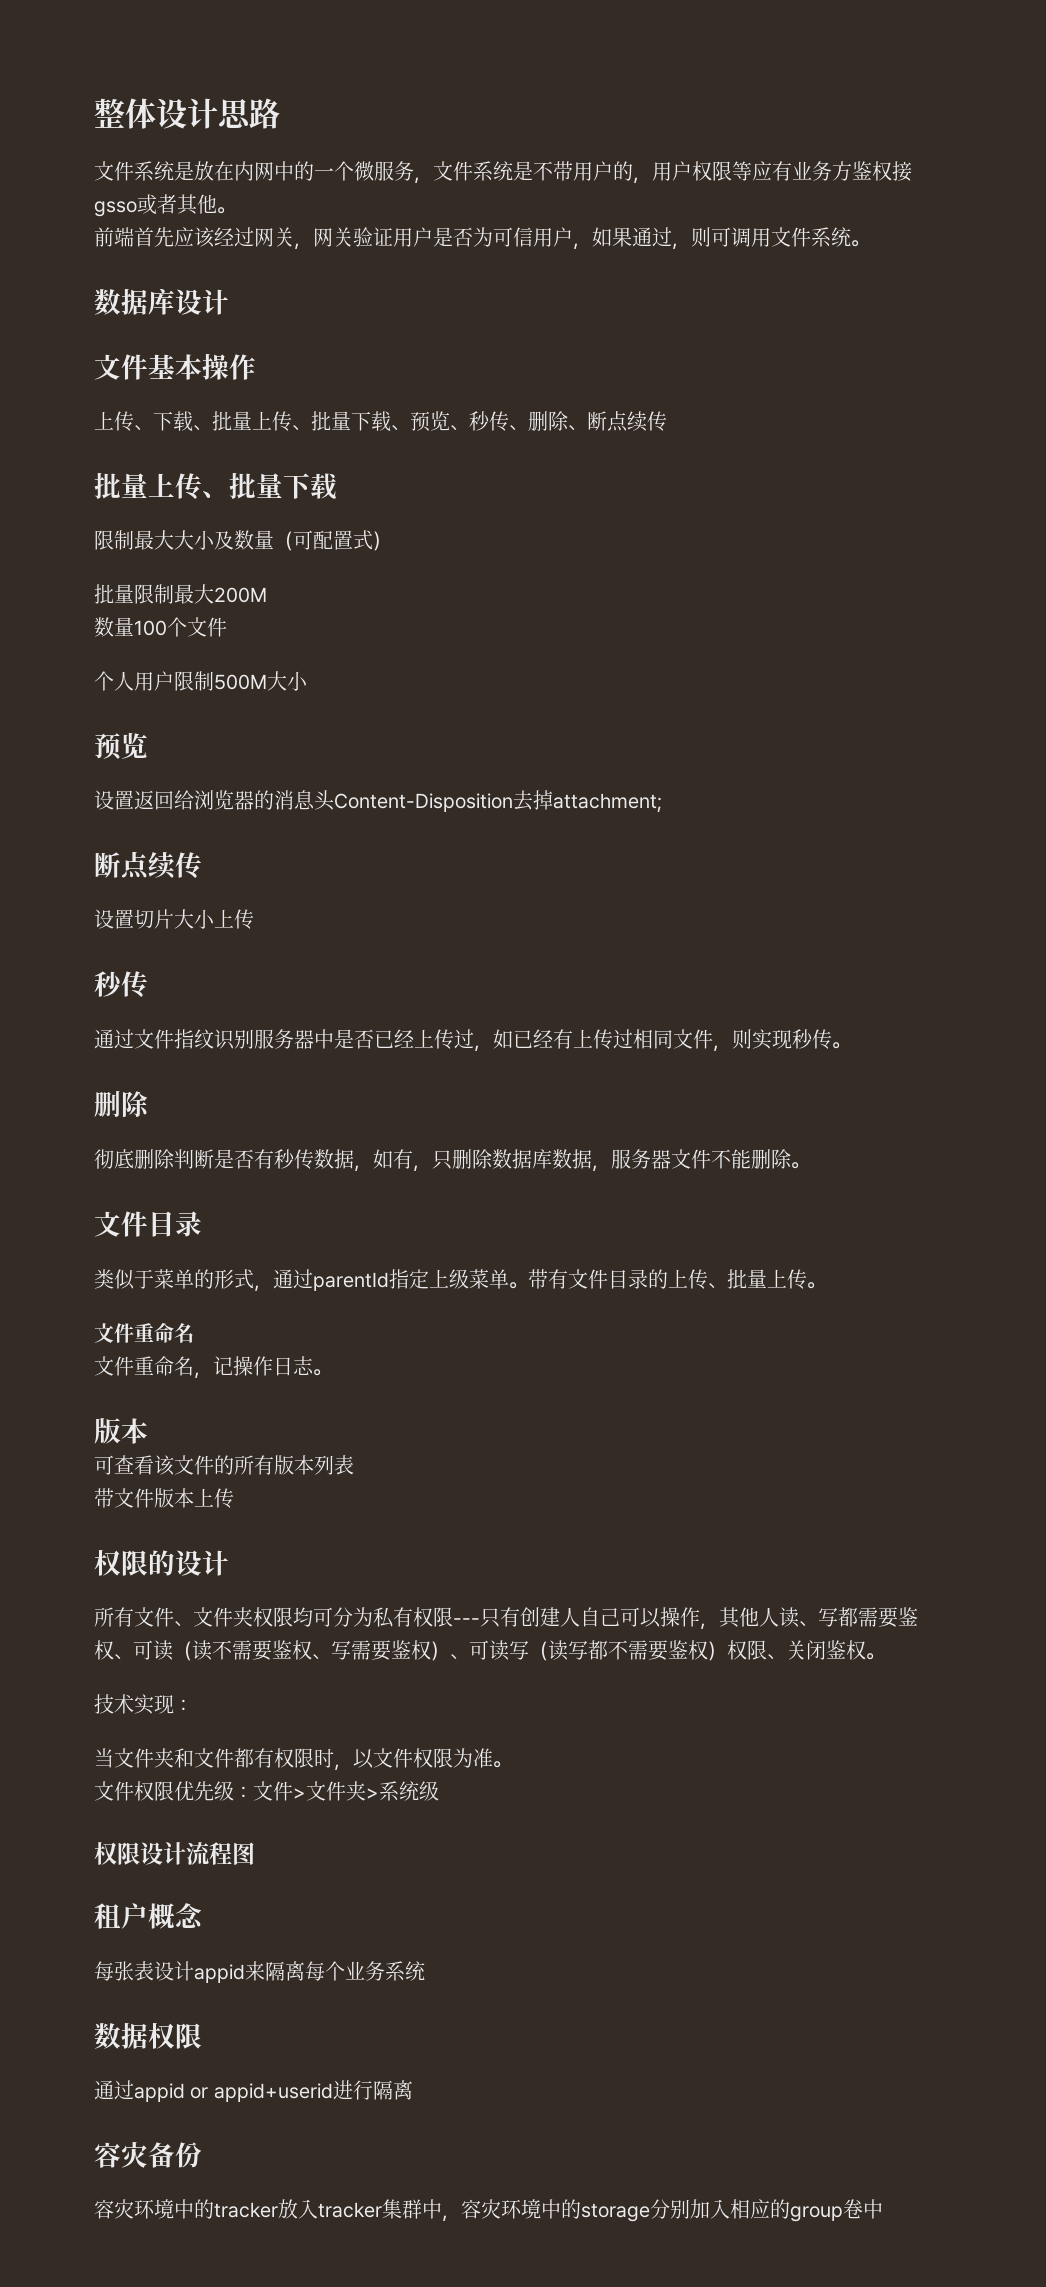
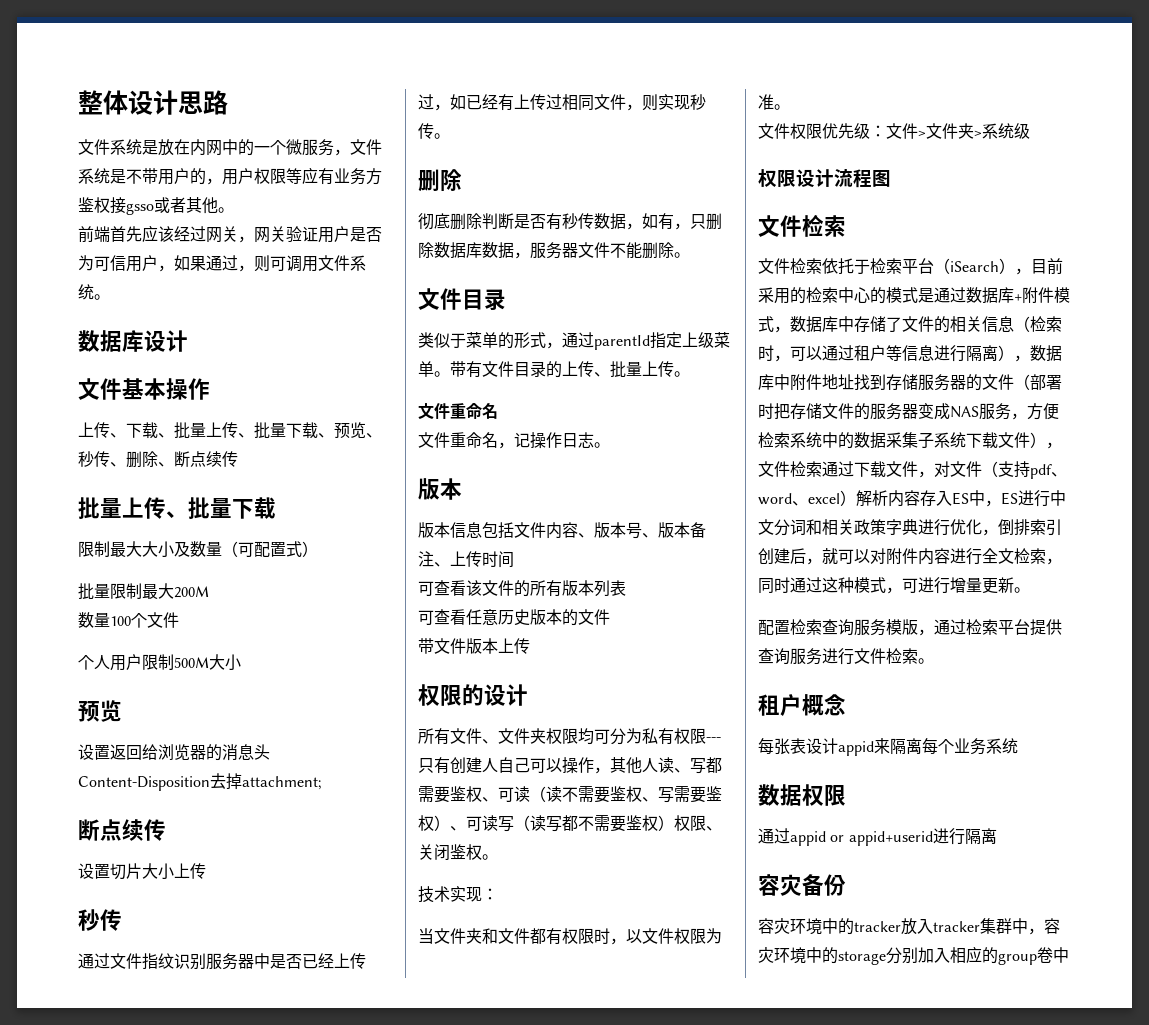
(148, 1431) none -> [418,522,706,539] [418,551,514,568] // 版本信息包括文件内容、版本号、版本备注、上传时间
(354, 1465) none -> [418,609,610,626] // 可查看任意历史版本的文件
(255, 1853) none -> [758,214,846,237] [758,258,1063,275] [758,287,1070,304] [758,316,1062,333] [758,345,1062,362] [758,374,1062,391] [758,403,1059,420] [758,432,1062,449] [758,461,1067,479] [758,490,1066,507] [758,519,1062,536] [758,548,1062,565] [758,577,1030,594] [758,619,1062,636] [758,648,934,665] // 文件检索 // 文件检索依托于检索平台（iSearch），目前采用的检索中心的模式是通过数据库+附件模式，数据库中存储了文件的相关信息（检索时，可以通过租户等信息进行隔离），数据库中附件地址找到存储服务器的文件（部署时把存储文件的服务器变成NAS服务，方便检索系统中的数据采集子系统下载文件），文件检索通过下载文件，对文件（支持pdf、word、excel）解析内容存入ES中，ES进行中文分词和相关政策字典进行优化，倒排索引创建后，就可以对附件内容进行全文检索，同时通过这种模式，可进行增量更新。 // 配置检索查询服务模版，通过检索平台提供查询服务进行文件检索。

